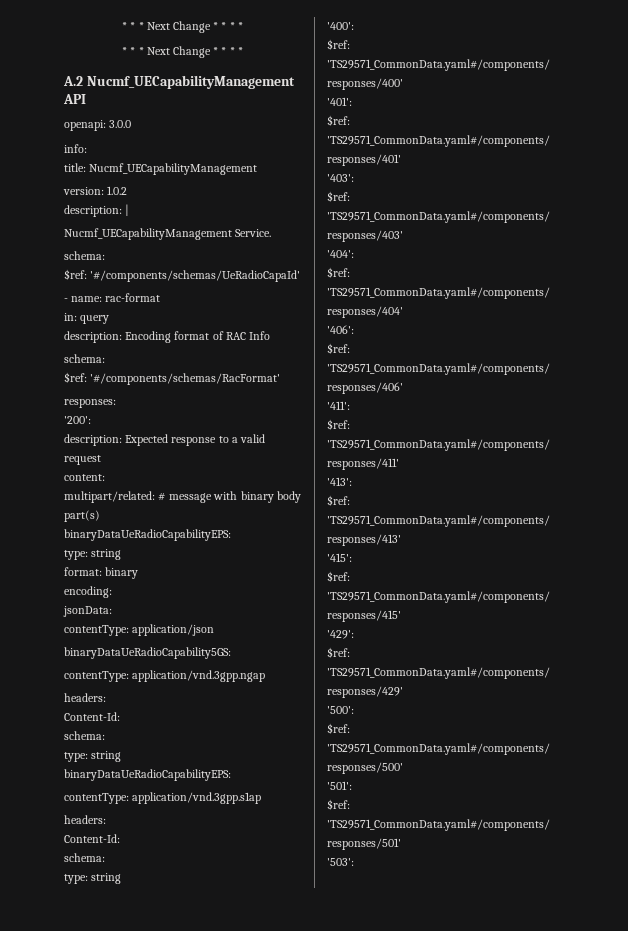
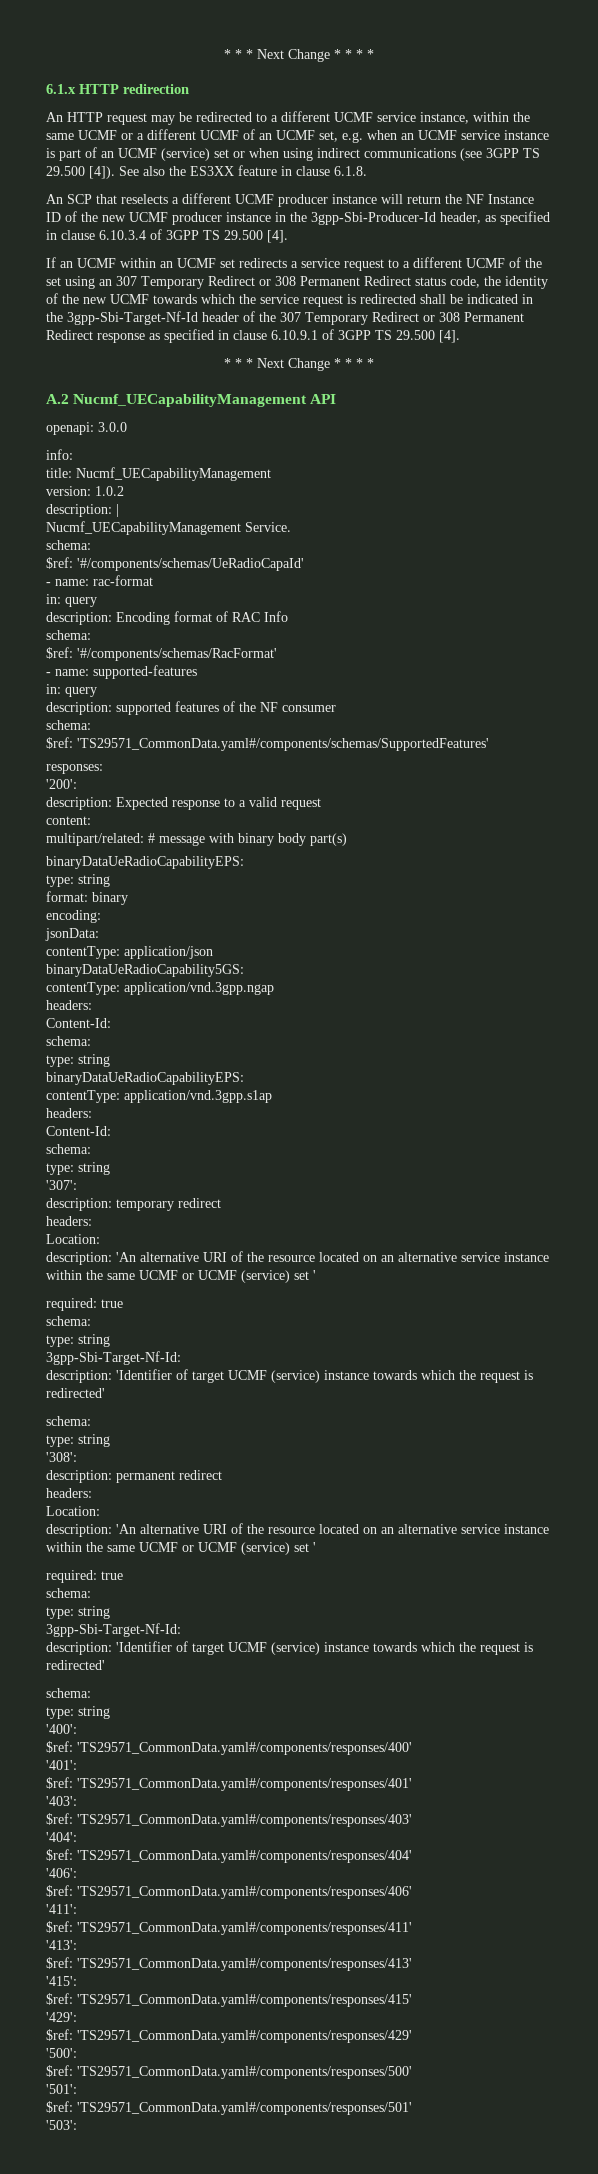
[122,21,243,33] * * * Next Change * * * * -> [224,49,374,62] [46,84,189,94] [46,111,530,125] [46,129,549,143] [46,147,540,161] [46,165,367,179] [46,193,534,207] [46,211,550,225] [46,229,288,243] [46,257,542,271] [46,276,548,289] [46,293,533,307] [46,311,524,325] [46,329,460,343] * * * Next Change * * * * // 6.1.x HTTP redirection // An HTTP request may be redirected to a different UCMF service instance, within the same UCMF or a different UCMF of an UCMF set, e.g. when an UCMF service instance is part of an UCMF (service) set or when using indirect communications (see 3GPP TS 29.500 [4]). See also the ES3XX feature in clause 6.1.8. // An SCP that reselects a different UCMF producer instance will return the NF Instance ID of the new UCMF producer instance in the 3gpp-Sbi-Producer-Id header, as specified in clause 6.10.3.4 of 3GPP TS 29.500 [4]. // If an UCMF within an UCMF set redirects a service request to a different UCMF of the set using an 307 Temporary Redirect or 308 Permanent Redirect status code, the identity of the new UCMF towards which the service request is redirected shall be indicated in the 3gpp-Sbi-Target-Nf-Id header of the 307 Temporary Redirect or 308 Permanent Redirect response as specified in clause 6.10.9.1 of 3GPP TS 29.500 [4].
(281, 379) none -> [46,665,197,679] [46,684,97,697] [46,701,336,715] [46,720,91,730] [46,737,489,751] // - name: supported-features // in: query // description: supported features of the NF consumer // schema: // $ref: 'TS29571_CommonData.yaml#/components/schemas/SupportedFeatures'
(122, 878) none -> [46,1180,77,1190] [46,1198,221,1211] [46,1216,92,1226] [46,1234,100,1244] [46,1251,549,1265] [46,1270,316,1283] [46,1298,123,1311] [46,1316,91,1326] [46,1334,110,1347] [46,1351,181,1365] [46,1369,533,1383] [46,1388,105,1398] [46,1416,91,1426] [46,1434,110,1447] [46,1452,77,1462] [46,1470,222,1483] [46,1488,92,1498] [46,1506,100,1516] [46,1523,549,1537] [46,1542,316,1555] [46,1570,123,1583] [46,1588,91,1598] [46,1606,110,1619] [46,1623,181,1637] [46,1641,533,1655] [46,1660,105,1670] [46,1688,91,1698] [46,1706,110,1719] // '307': // description: temporary redirect // headers: // Location: // description: 'An alternative URI of the resource located on an alternative service instance within the same UCMF or UCMF (service) set ' // required: true // schema: // type: string // 3gpp-Sbi-Target-Nf-Id: // description: 'Identifier of target UCMF (service) instance towards which the request is redirected' // schema: // type: string // '308': // description: permanent redirect // headers: // Location: // description: 'An alternative URI of the resource located on an alternative service instance within the same UCMF or UCMF (service) set ' // required: true // schema: // type: string // 3gpp-Sbi-Target-Nf-Id: // description: 'Identifier of target UCMF (service) instance towards which the request is redirected' // schema: // type: string

